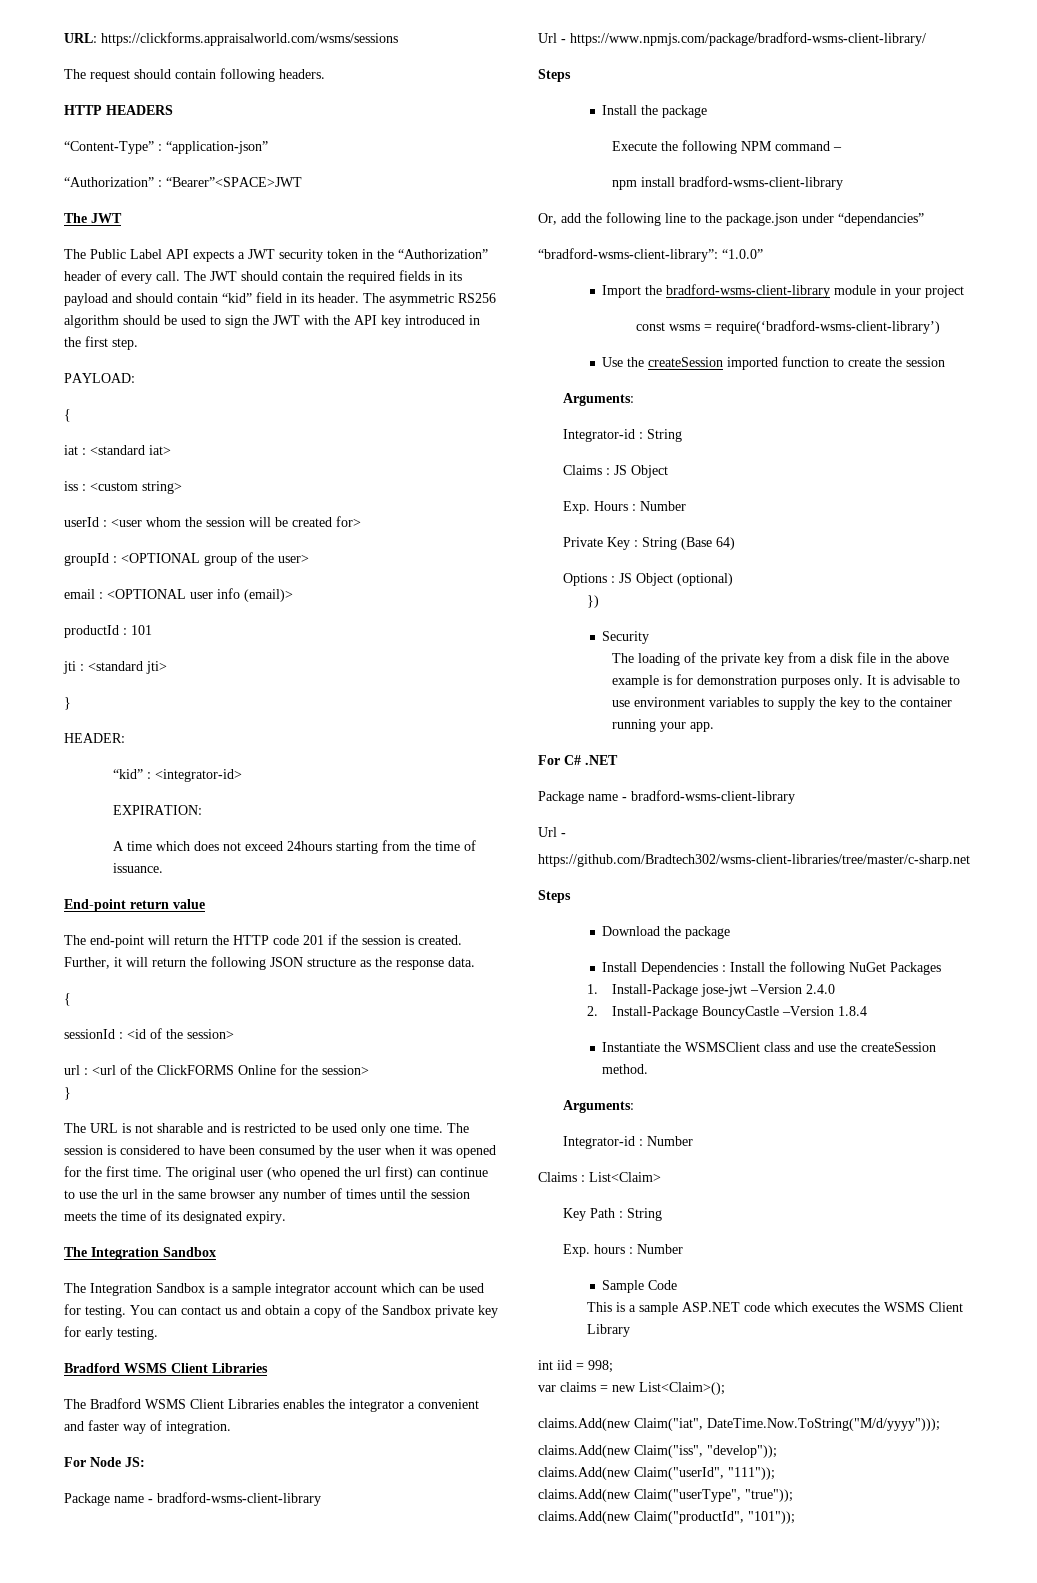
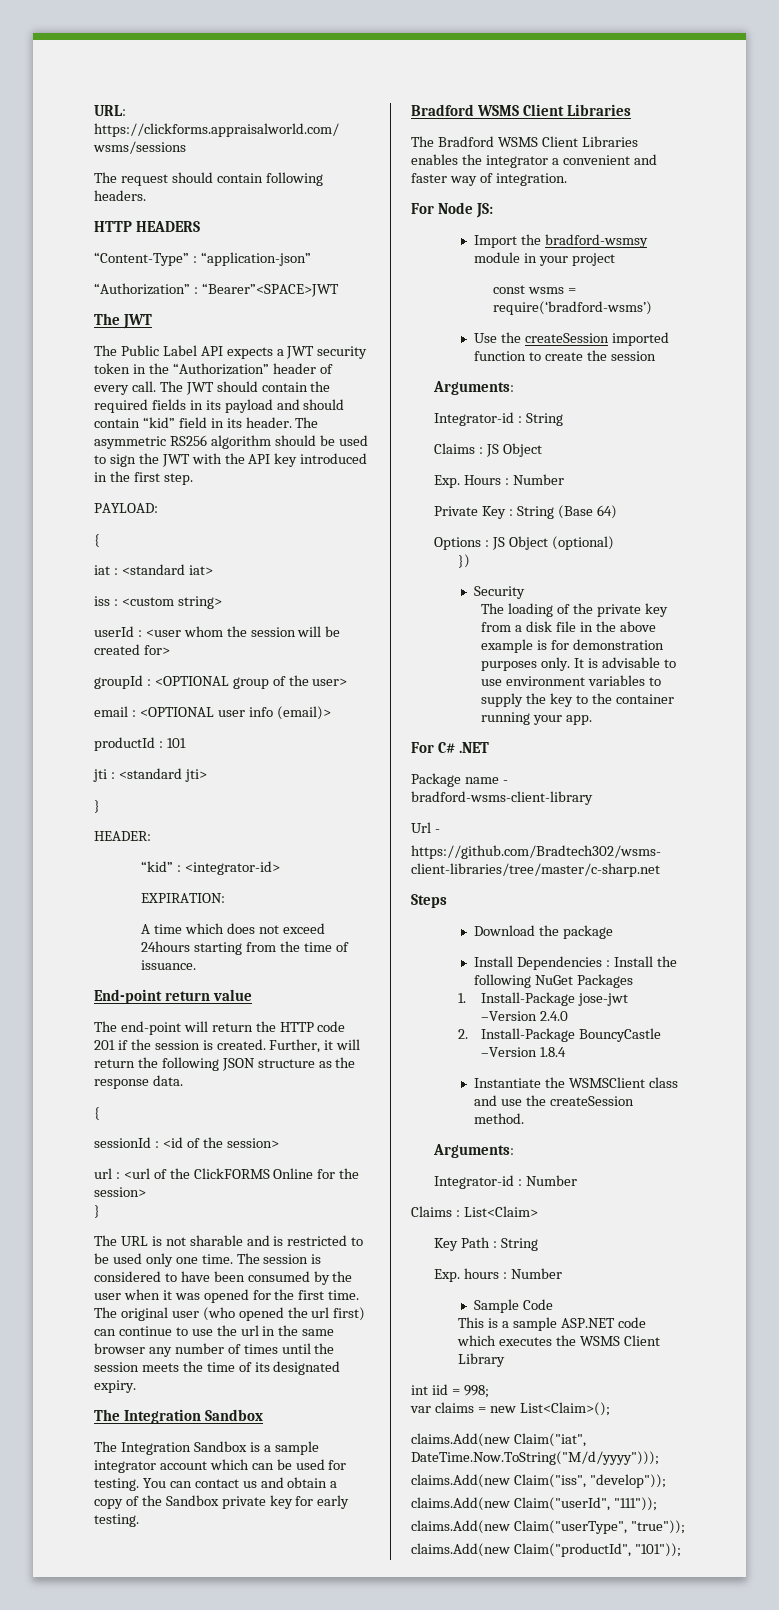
[64,1492,321,1506] [538,32,926,46] [538,69,571,82] [602,105,708,118] [611,140,842,154] [611,176,843,190] [538,212,924,226] [538,248,763,262] // Package name - bradford-wsms-client-library // Url - https://www.npmjs.com/package/bradford-wsms-client-library/ // Steps // Install the package // Execute the following NPM command – // npm install bradford-wsms-client-library // Or, add the following line to the package.json under “dependancies” // “bradford-wsms-client-library”: “1.0.0” -> (493, 210) none
[666,284,831,298] bradford-wsms-client-library -> [544,234,648,248] bradford-wsmsy
[716,320,941,334] require(‘bradford-wsms-client-library’) -> [493,301,653,315] require(‘bradford-wsms’)

